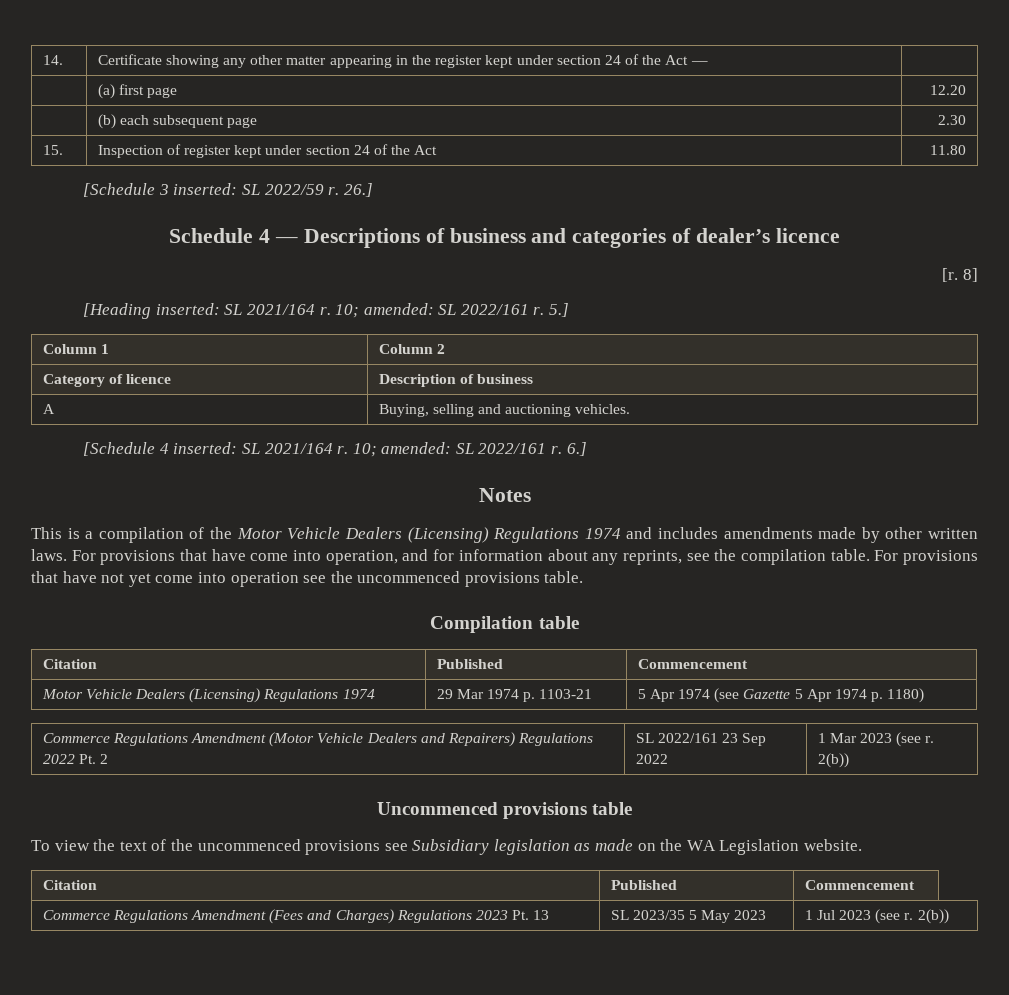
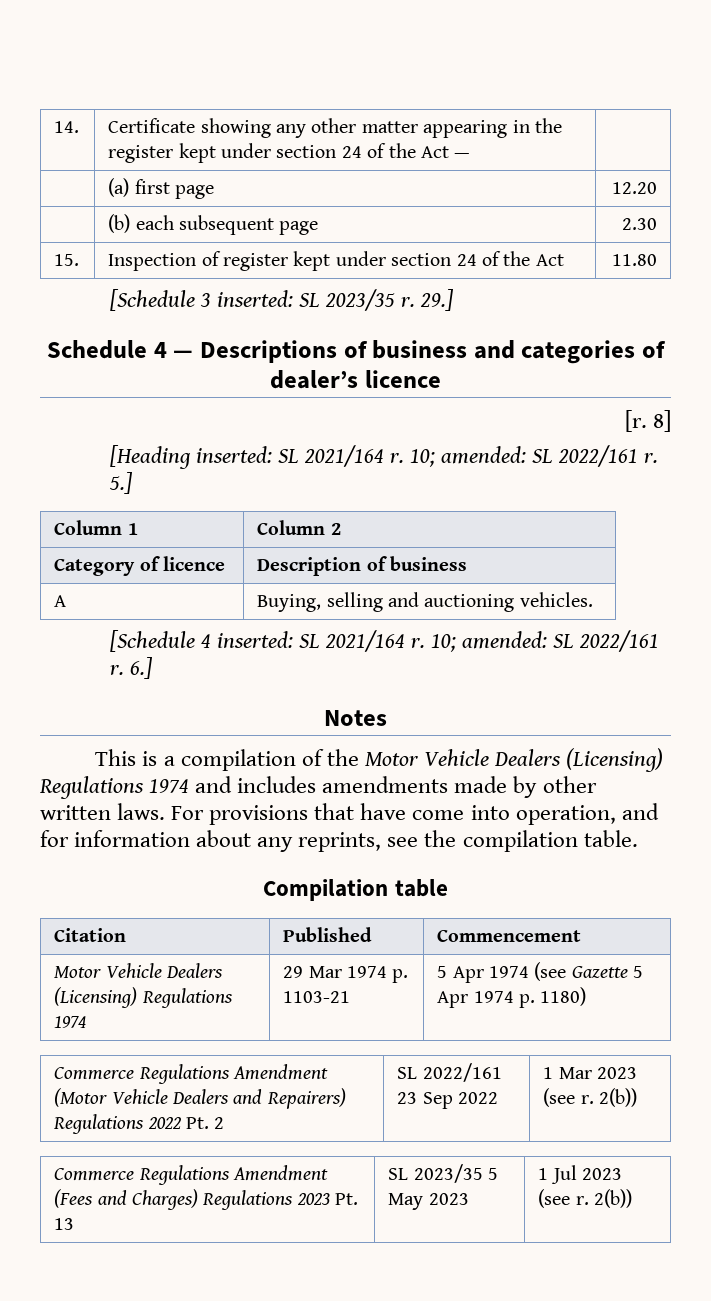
[264,183,373,197] 2022/59 r. 26.] -> [324,289,455,311] 2023/35 r. 29.]
[874,550,979,565] [31,571,584,587] For provisions that have not yet come into operation see the uncommenced provisions table. -> (638, 838) none
[376,802,633,819] [31,839,863,855] [42,880,97,890] [610,880,677,890] [804,880,915,890] // Uncommenced provisions table // To view the text of the uncommenced provisions see Subsidiary legislation as made on the WA Legislation website. // Citation | Published | Commencement -> (638, 1097) none

